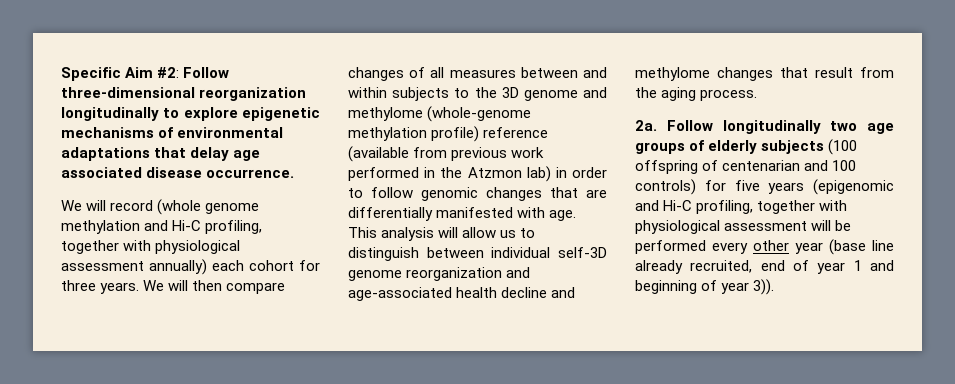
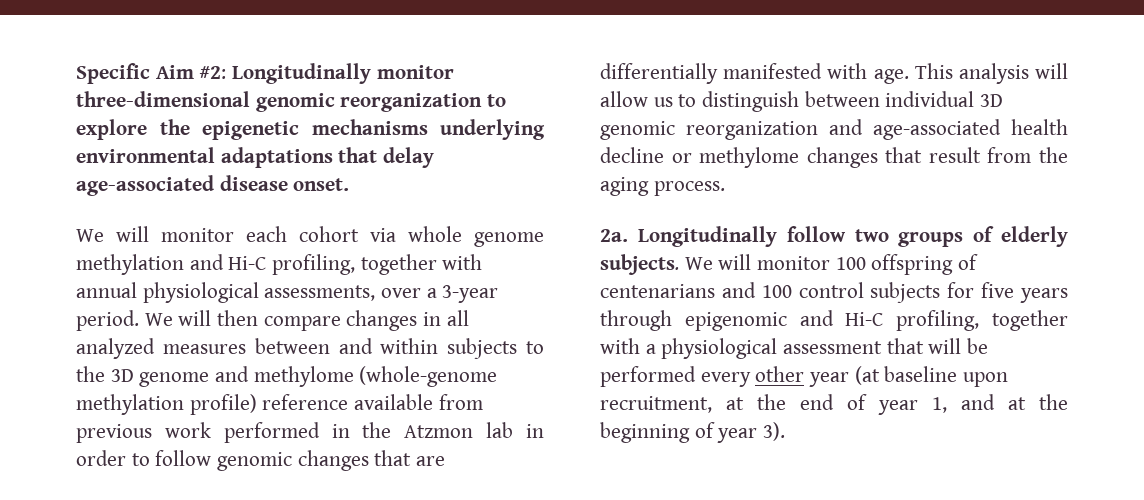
[183,67,230,78] [61,87,307,101] [61,107,159,121] Follow three-dimensional reorganization longitudinally -> [232,63,454,84] [76,91,483,112] Longitudinally monitor three-dimensional genomic reorganization
(238, 114) none -> [159,119,190,135] the
[158,127,174,138] of -> [440,119,545,140] underlying
[233,150,261,161] [61,167,295,178] [61,199,202,215] age associated disease occurrence. // We will record (whole -> [76,175,350,196] [76,226,462,242] age-associated disease onset. // We will monitor each cohort via whole
[155,240,241,254] [61,259,320,275] [61,280,140,294] physiological assessment annually) each cohort for three years. -> [76,282,499,303] [76,310,139,331] annual physiological assessments, over a 3-year period.
[409,67,445,78] of all -> [423,310,469,326] [76,338,155,359] in all analyzed
[348,146,409,162] (available -> [354,394,434,410] available
[526,166,551,182] lab) -> [486,422,514,438] lab
[558,247,607,258] [348,270,402,281] self-3D genome -> [980,94,1004,107] [600,121,675,140] 3D genomic
[551,287,576,298] and -> [671,153,692,163] or
[666,120,894,134] [635,139,858,155] Follow longitudinally two age groups of elderly subjects (100 -> [637,226,1068,247] [600,254,866,275] Longitudinally follow two groups of elderly subjects. We will monitor 100
[722,160,801,171] centenarian -> [600,284,715,298] centenarians
[635,179,696,195] controls) -> [798,282,941,303] control subjects
[813,179,894,195] [635,200,848,214] [635,220,808,234] (epigenomic and Hi-C profiling, together with physiological assessment -> [600,310,1068,331] [600,338,924,359] through epigenomic and Hi-C profiling, together with a physiological assessment that
[829,239,894,255] [635,260,894,274] (base line already recruited, end of year 1 and -> [854,366,1009,387] [600,394,1068,415] (at baseline upon recruitment, at the end of year 1, and at the
[753,279,775,295] 3)). -> [763,422,786,441] 3).

